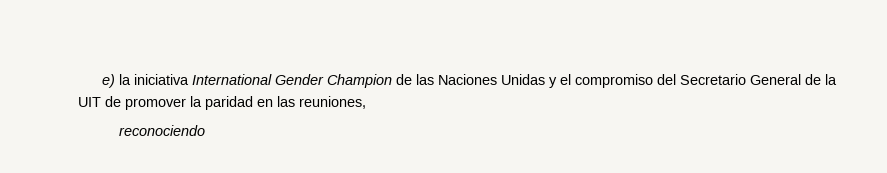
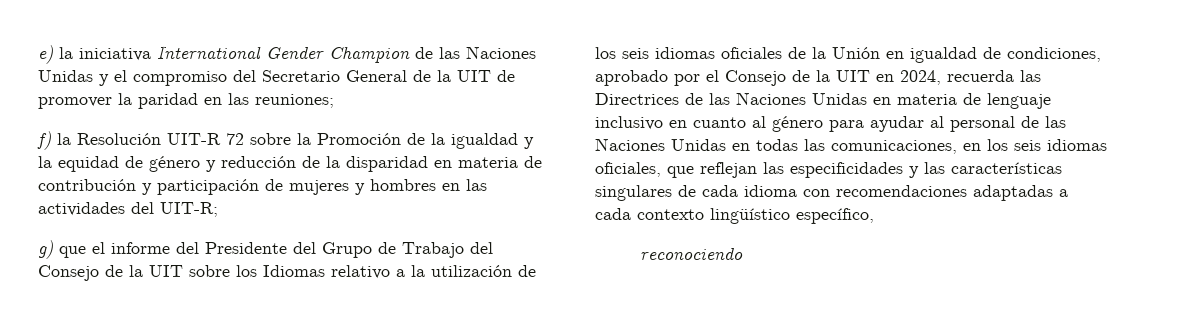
[299,96,366,109] reuniones, -> [255,94,334,108] [37,131,534,150] [38,156,542,172] [38,179,487,195] [38,202,218,217] [38,240,493,259] [38,265,536,281] [595,47,1101,63] [595,70,1041,86] [595,92,1051,109] [595,116,1066,132] [595,138,1107,154] [595,162,1062,178] [595,185,1068,201] [595,208,874,224] reuniones; // f) la Resolución UIT-R 72 sobre la Promoción de la igualdad y la equidad de género y reducción de la disparidad en materia de contribución y participación de mujeres y hombres en las actividades del UIT-R; // g) que el informe del Presidente del Grupo de Trabajo del Consejo de la UIT sobre los Idiomas relativo a la utilización de los seis idiomas oficiales de la Unión en igualdad de condiciones, aprobado por el Consejo de la UIT en 2024, recuerda las Directrices de las Naciones Unidas en materia de lenguaje inclusivo en cuanto al género para ayudar al personal de las Naciones Unidas en todas las comunicaciones, en los seis idiomas oficiales, que reflejan las especificidades y las características singulares de cada idioma con recomendaciones adaptadas a cada contexto lingüístico específico,

